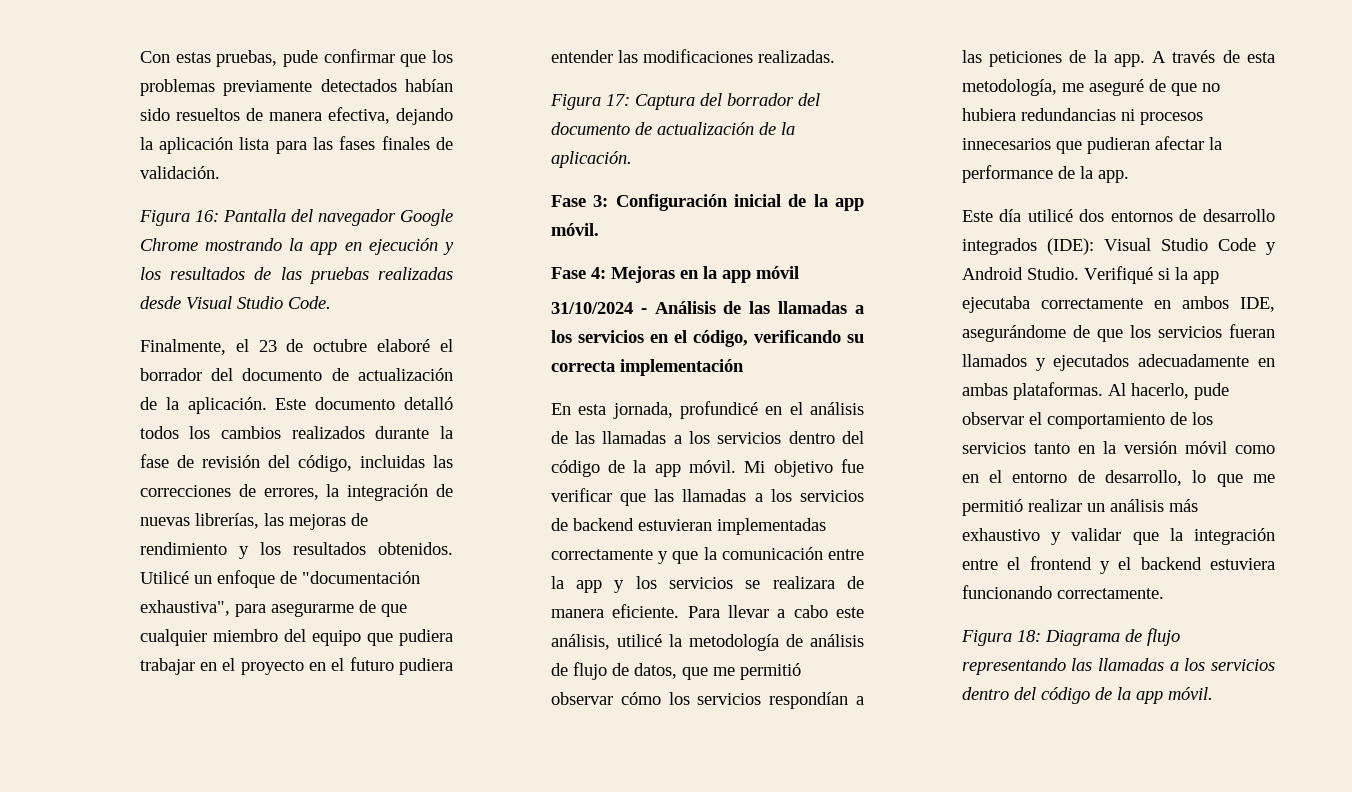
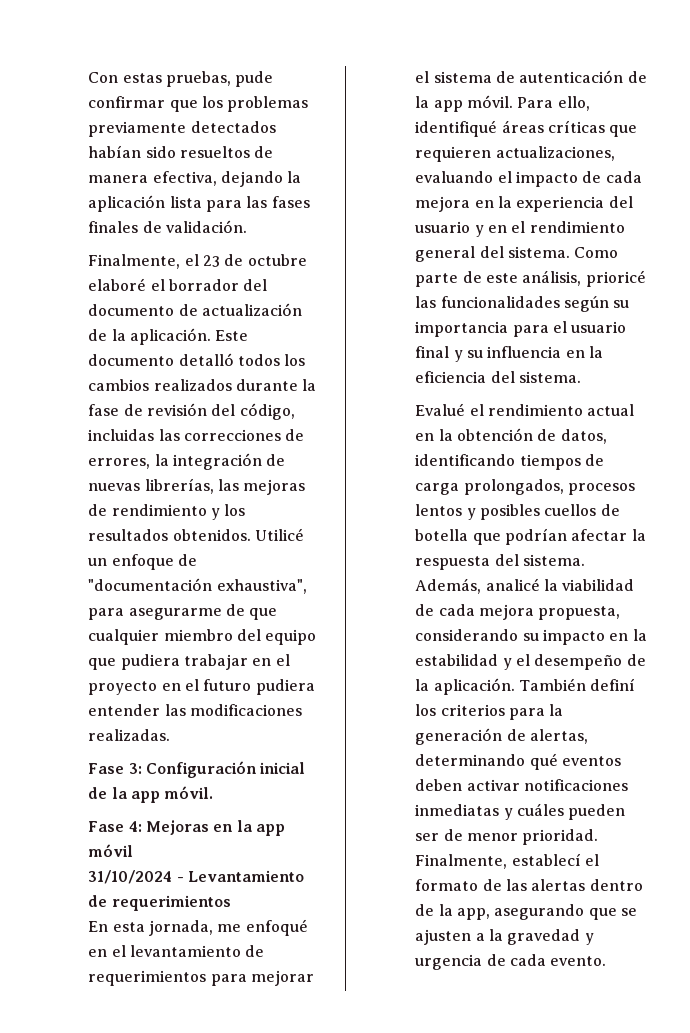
[138,209,453,226] [139,238,454,255] [139,267,453,284] [139,296,331,309] // Figura 16: Pantalla del navegador Google Chrome mostrando la app en ejecución y los resultados de las pruebas realizadas desde Visual Studio Code. -> (248, 226) none
[549,93,820,110] [550,122,795,135] [550,151,632,168] // Figura 17: Captura del borrador del documento de actualización de la aplicación. -> (171, 735) none
[654,301,864,314] [550,330,864,347] [550,359,744,376] [550,401,864,419] [550,431,864,444] [550,459,864,477] [550,488,864,506] [550,518,826,535] [550,547,864,564] [550,576,864,593] [550,604,864,618] [550,634,864,651] [550,662,801,680] [550,692,864,709] [961,50,1275,67] [961,79,1220,96] [961,108,1203,125] [961,136,1222,154] [961,165,1129,183] [961,209,1275,222] [961,238,1276,255] [961,266,1219,284] [961,296,1275,313] [961,324,1275,342] [961,354,1275,371] [961,382,1229,400] [961,412,1213,429] [961,441,1275,454] [961,470,1275,487] [961,499,1198,516] [961,528,1275,545] [961,556,1275,574] [961,585,1164,599] [960,628,1180,646] [961,658,1275,675] [961,687,1213,704] Análisis de las llamadas a los servicios en el código, verificando su correcta implementación // En esta jornada, profundicé en el análisis de las llamadas a los servicios dentro del código de la app móvil. Mi objetivo fue verificar que las llamadas a los servicios de backend estuvieran implementadas correctamente y que la comunicación entre la app y los servicios se realizara de manera eficiente. Para llevar a cabo este análisis, utilicé la metodología de análisis de flujo de datos, que me permitió observar cómo los servicios respondían a las peticiones de la app. A través de esta metodología, me aseguré de que no hubiera redundancias ni procesos innecesarios que pudieran afectar la performance de la app. // Este día utilicé dos entornos de desarrollo integrados (IDE): Visual Studio Code y Android Studio. Verifiqué si la app ejecutaba correctamente en ambos IDE, asegurándome de que los servicios fueran llamados y ejecutados adecuadamente en ambas plataformas. Al hacerlo, pude observar el comportamiento de los servicios tanto en la versión móvil como en el entorno de desarrollo, lo que me permitió realizar un análisis más exhaustivo y validar que la integración entre el frontend y el backend estuviera funcionando correctamente. // Figura 18: Diagrama de flujo representando las llamadas a los servicios dentro del código de la app móvil. -> [188,870,305,882] [88,895,231,911] [88,919,308,936] [88,945,265,957] [88,970,315,986] [415,70,647,83] [415,95,590,112] [415,120,638,137] [415,146,615,162] [415,171,642,187] [415,196,633,212] [415,221,625,237] [415,246,619,262] [415,270,646,287] [415,296,630,312] [415,321,627,337] [415,346,604,362] [415,371,582,383] [415,403,635,416] [415,428,607,444] [415,454,605,470] [415,479,636,495] [415,504,620,520] [415,528,646,545] [415,554,586,570] [415,578,635,594] [415,604,621,620] [415,629,647,645] [415,654,646,670] [415,678,636,695] [415,704,564,720] [415,728,589,745] [415,753,622,770] [415,779,629,791] [415,803,626,820] [415,829,599,845] [415,853,600,869] [415,879,643,891] [415,904,638,920] [415,929,594,945] [415,954,607,970] Levantamiento de requerimientos // En esta jornada, me enfoqué en el levantamiento de requerimientos para mejorar el sistema de autenticación de la app móvil. Para ello, identifiqué áreas críticas que requieren actualizaciones, evaluando el impacto de cada mejora en la experiencia del usuario y en el rendimiento general del sistema. Como parte de este análisis, prioricé las funcionalidades según su importancia para el usuario final y su influencia en la eficiencia del sistema. // Evalué el rendimiento actual en la obtención de datos, identificando tiempos de carga prolongados, procesos lentos y posibles cuellos de botella que podrían afectar la respuesta del sistema. Además, analicé la viabilidad de cada mejora propuesta, considerando su impacto en la estabilidad y el desempeño de la aplicación. También definí los criterios para la generación de alertas, determinando qué eventos deben activar notificaciones inmediatas y cuáles pueden ser de menor prioridad. Finalmente, establecí el formato de las alertas dentro de la app, asegurando que se ajusten a la gravedad y urgencia de cada evento.

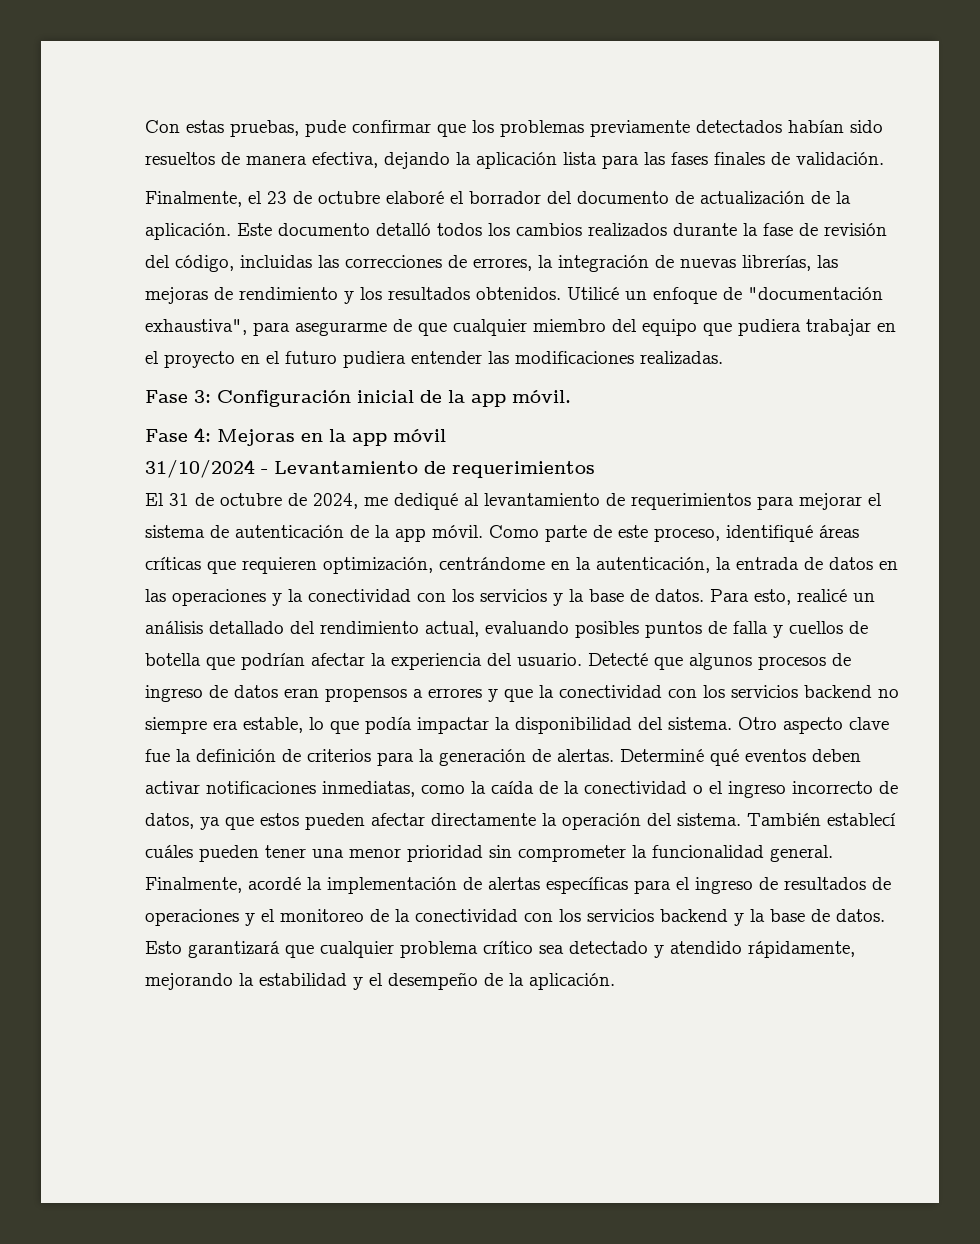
[88,919,308,936] [88,945,126,957] En esta jornada, me enfoqué en el -> [145,493,480,510] El 31 de octubre de 2024, me dediqué al
[517,96,590,111] Para ello, -> [489,525,721,542] Como parte de este proceso,
[495,146,615,161] [415,171,642,187] [415,196,633,212] [415,221,625,237] [415,246,619,262] [415,270,646,287] [415,296,630,312] [415,321,627,337] [415,346,604,362] [415,371,582,383] [415,403,635,416] [415,428,607,444] [415,454,605,470] [415,479,636,495] [415,504,541,520] actualizaciones, evaluando el impacto de cada mejora en la experiencia del usuario y en el rendimiento general del sistema. Como parte de este análisis, prioricé las funcionalidades según su importancia para el usuario final y su influencia en la eficiencia del sistema. // Evalué el rendimiento actual en la obtención de datos, identificando tiempos de carga prolongados, procesos lentos y posibles -> [323,557,899,574] [145,589,876,606] [145,621,784,638] optimización, centrándome en la autenticación, la entrada de datos en las operaciones y la conectividad con los servicios y la base de datos. Para esto, realicé un análisis detallado del rendimiento actual, evaluando posibles puntos de falla y
[415,554,586,570] [415,578,635,594] [415,604,621,620] [415,629,629,645] respuesta del sistema. Además, analicé la viabilidad de cada mejora propuesta, considerando su impacto en -> [391,653,852,670] [145,685,900,702] [145,717,890,734] [145,749,862,766] [145,781,899,798] [145,813,897,830] [145,845,834,862] [145,877,892,894] [145,909,886,926] [145,941,856,958] [145,973,234,990] experiencia del usuario. Detecté que algunos procesos de ingreso de datos eran propensos a errores y que la conectividad con los servicios backend no siempre era estable, lo que podía impactar la disponibilidad del sistema. Otro aspecto clave fue la definición de criterios para la generación de alertas. Determiné qué eventos deben activar notificaciones inmediatas, como la caída de la conectividad o el ingreso incorrecto de datos, ya que estos pueden afectar directamente la operación del sistema. También establecí cuáles pueden tener una menor prioridad sin comprometer la funcionalidad general. Finalmente, acordé la implementación de alertas específicas para el ingreso de resultados de operaciones y el monitoreo de la conectividad con los servicios backend y la base de datos. Esto garantizará que cualquier problema crítico sea detectado y atendido rápidamente, mejorando
[519,678,636,691] [415,704,564,720] [415,728,589,745] [415,753,622,770] [415,779,629,791] [415,803,626,820] [415,829,599,845] [415,853,600,869] [415,879,643,891] [415,904,638,920] [415,929,594,945] [415,954,607,970] También definí los criterios para la generación de alertas, determinando qué eventos deben activar notificaciones inmediatas y cuáles pueden ser de menor prioridad. Finalmente, establecí el formato de las alertas dentro de la app, asegurando que se ajusten a la gravedad y urgencia de cada evento. -> (616, 981) none

